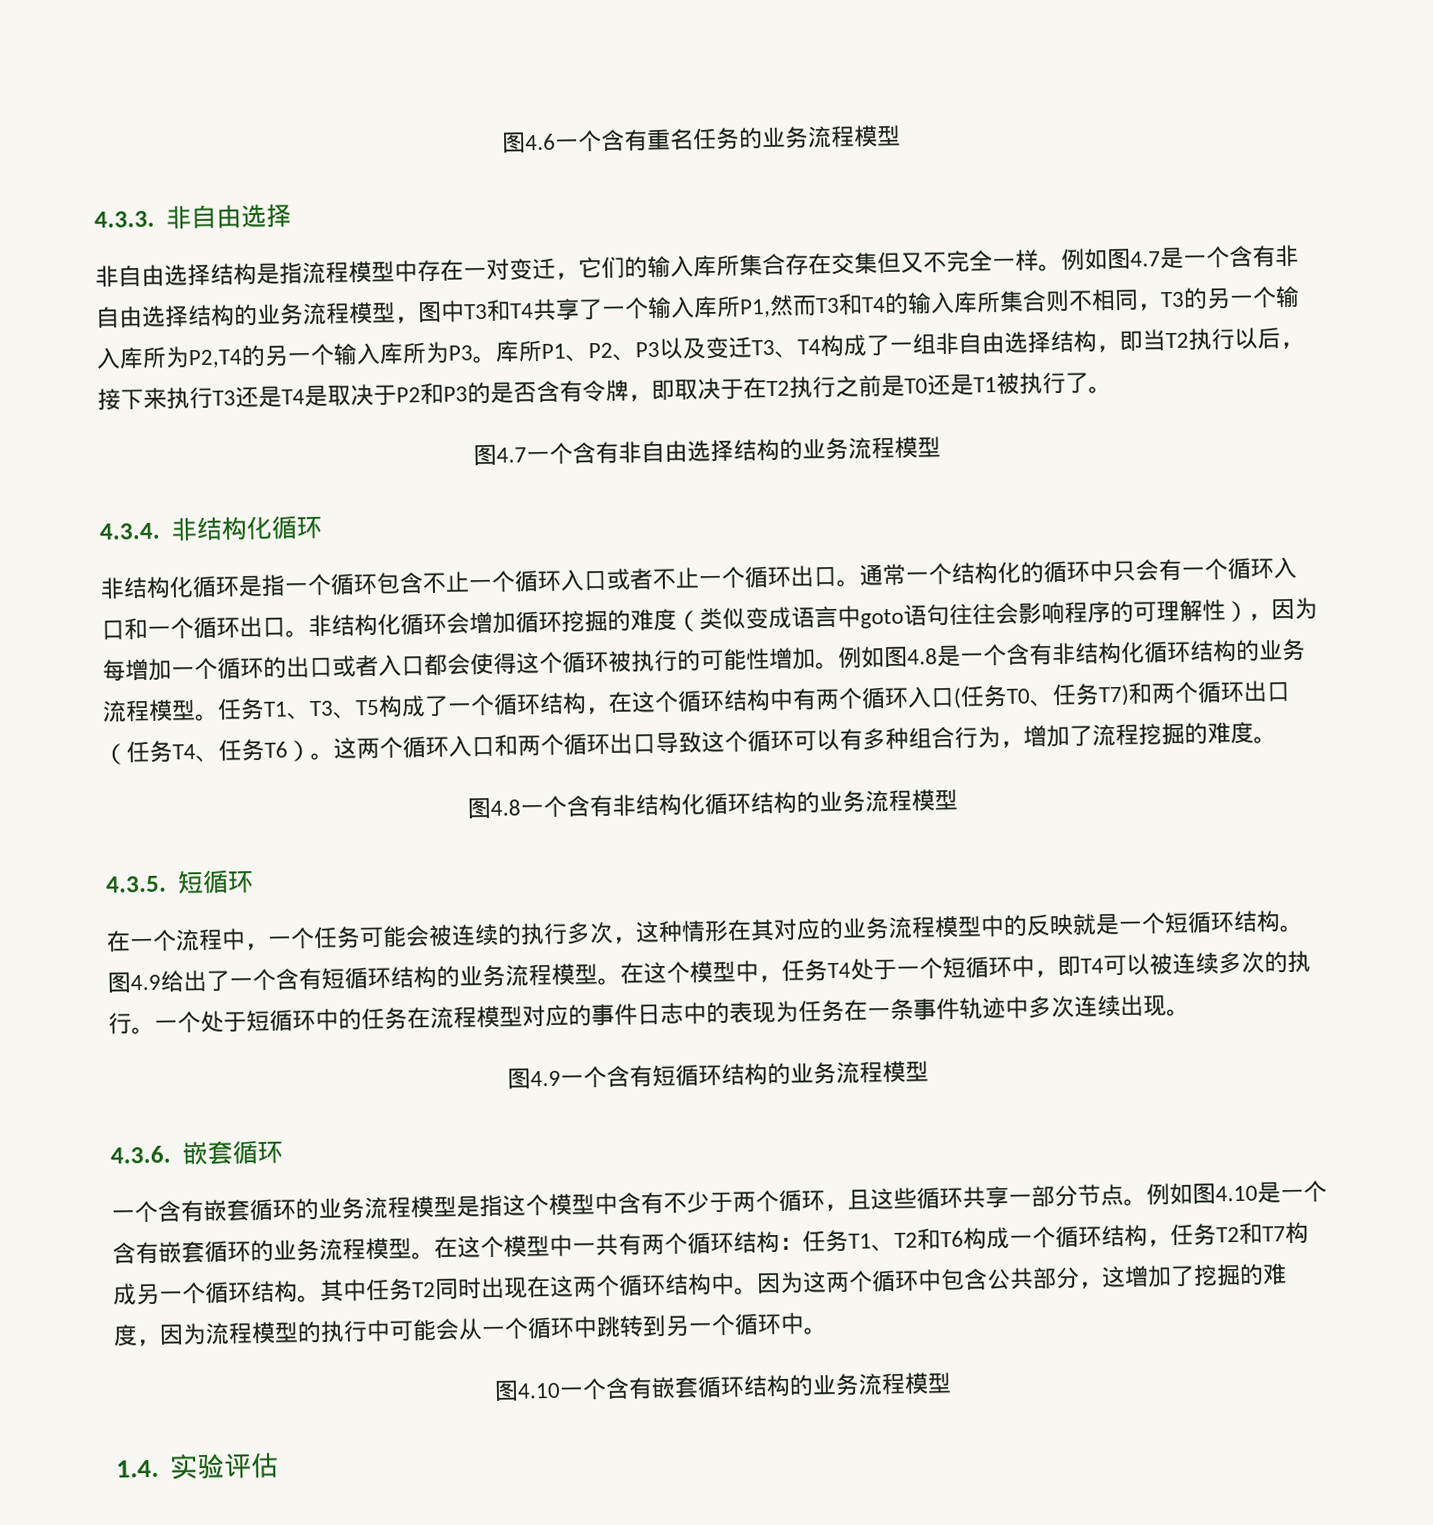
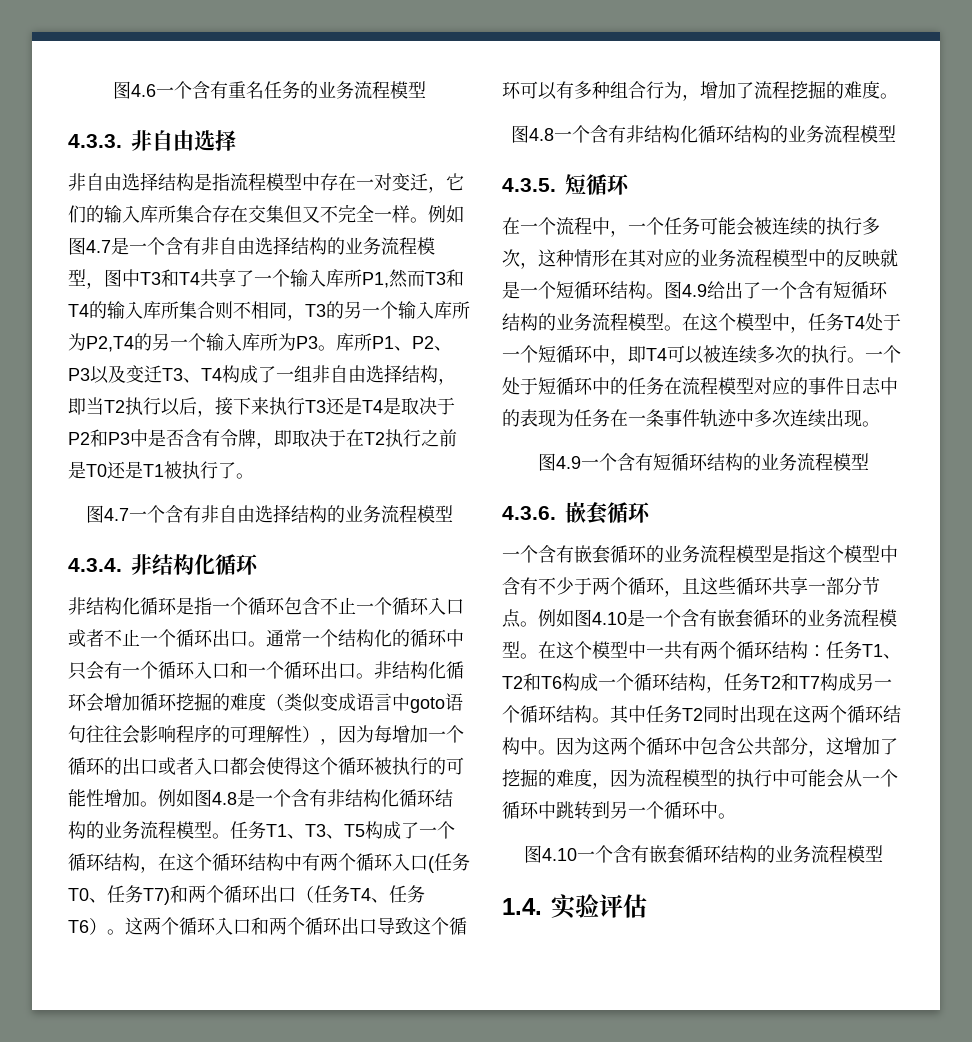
[467,381,491,405] 的 -> [130,429,148,447] 中

